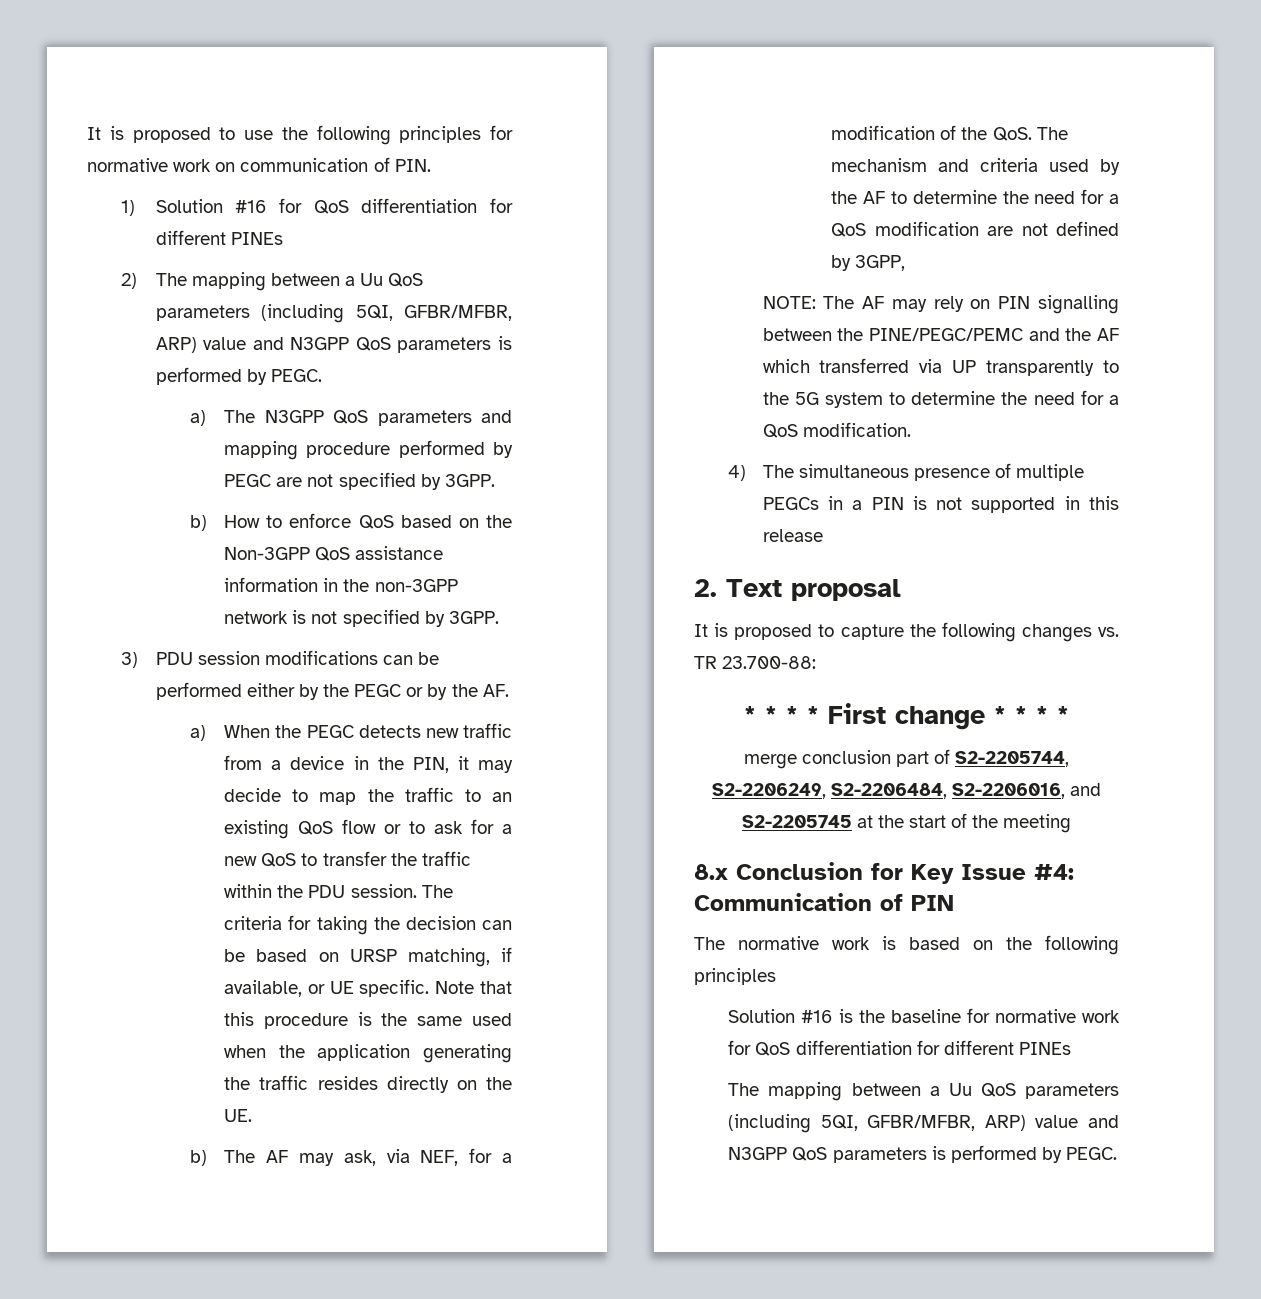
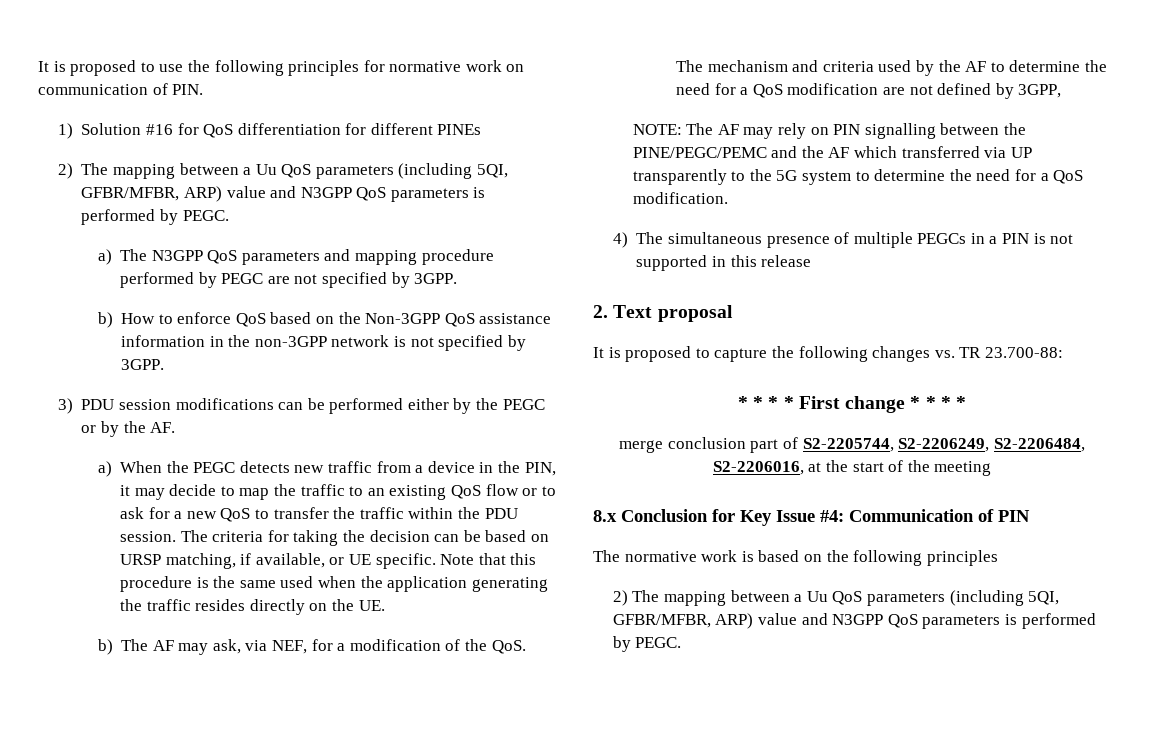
[1070,783,1102,796] [741,815,852,828] and S2-2205745 -> (804, 468) none
[728,1008,1120,1023] [728,1040,1071,1056] Solution #16 is the baseline for normative work for QoS differentiation for different PINEs // -> [612,590,628,606] 2)

